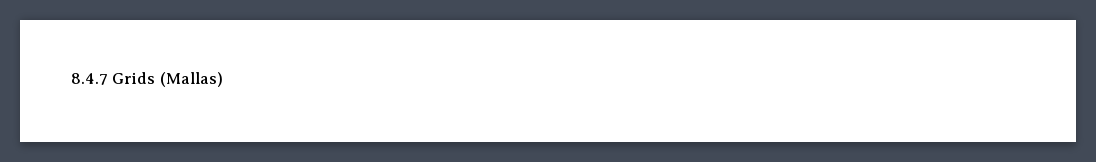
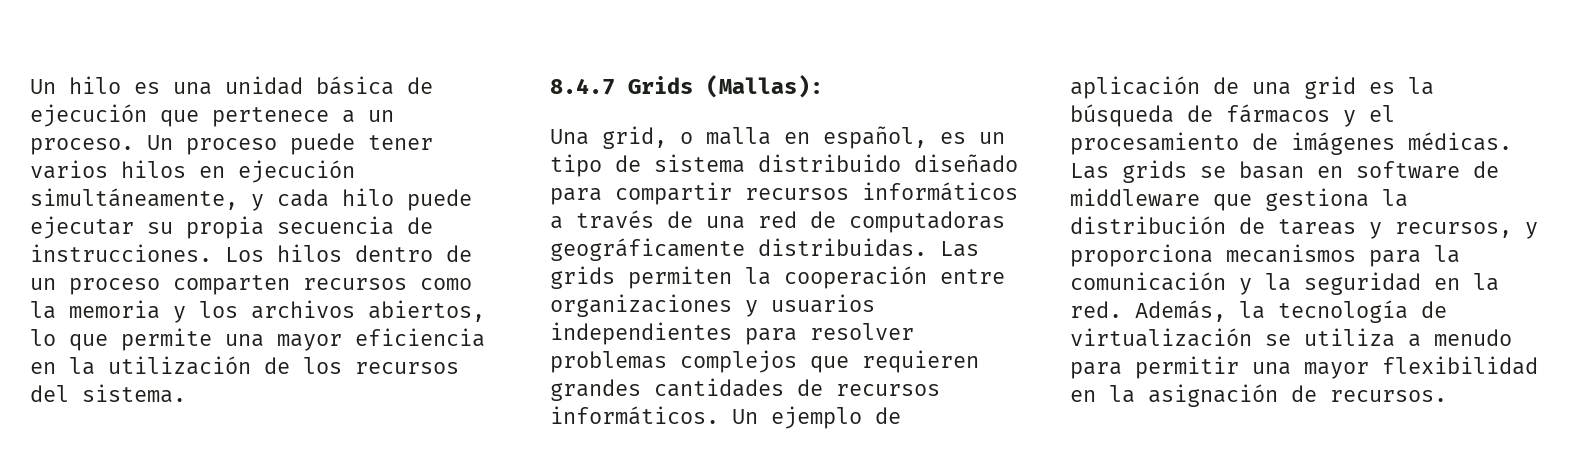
[71,72,223,87] 8.4.7 Grids (Mallas) -> [30,76,433,95] [30,104,394,127] [30,133,433,155] [30,160,355,183] [30,188,472,211] [30,216,433,239] [30,244,472,262] [30,275,472,295] [30,300,485,323] [30,328,485,351] [30,356,459,375] [30,384,186,403] [550,75,823,98] [550,126,1005,149] [550,154,1018,177] [550,182,1018,205] [550,210,1005,233] [550,238,979,261] [550,266,1005,289] [550,294,875,317] [550,322,914,345] [550,350,979,373] [550,378,940,401] [550,406,901,429] [1070,76,1434,99] [1070,104,1395,127] [1070,132,1512,155] [1070,160,1499,183] [1070,188,1408,211] [1070,216,1538,239] [1070,244,1460,267] [1070,272,1499,295] [1070,300,1447,323] [1070,328,1512,347] [1070,356,1538,379] [1070,384,1447,407] Un hilo es una unidad básica de ejecución que pertenece a un proceso. Un proceso puede tener varios hilos en ejecución simultáneamente, y cada hilo puede ejecutar su propia secuencia de instrucciones. Los hilos dentro de un proceso comparten recursos como la memoria y los archivos abiertos, lo que permite una mayor eficiencia en la utilización de los recursos del sistema. // 8.4.7 Grids (Mallas): // Una grid, o malla en español, es un tipo de sistema distribuido diseñado para compartir recursos informáticos a través de una red de computadoras geográficamente distribuidas. Las grids permiten la cooperación entre organizaciones y usuarios independientes para resolver problemas complejos que requieren grandes cantidades de recursos informáticos. Un ejemplo de aplicación de una grid es la búsqueda de fármacos y el procesamiento de imágenes médicas. Las grids se basan en software de middleware que gestiona la distribución de tareas y recursos, y proporciona mecanismos para la comunicación y la seguridad en la red. Además, la tecnología de virtualización se utiliza a menudo para permitir una mayor flexibilidad en la asignación de recursos.

